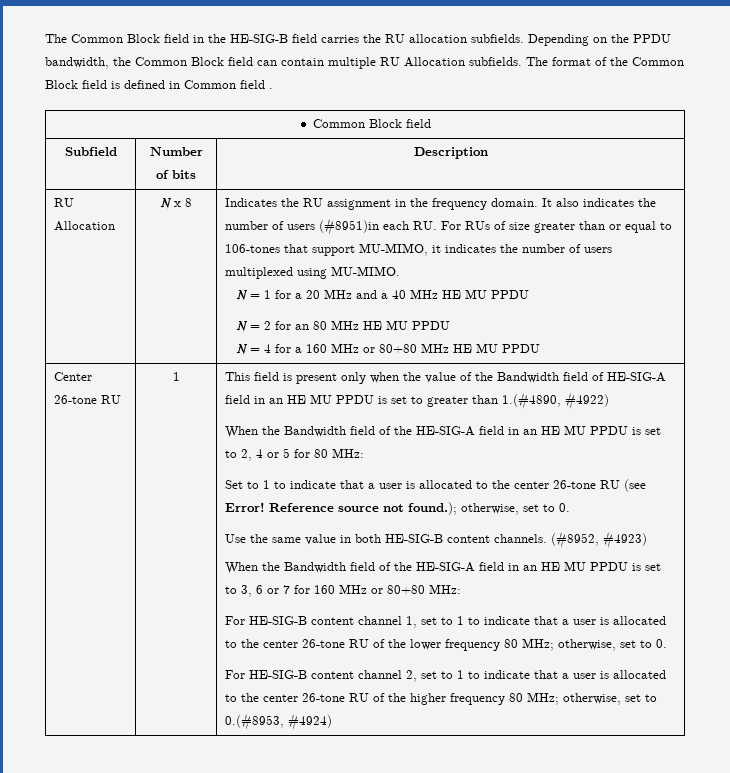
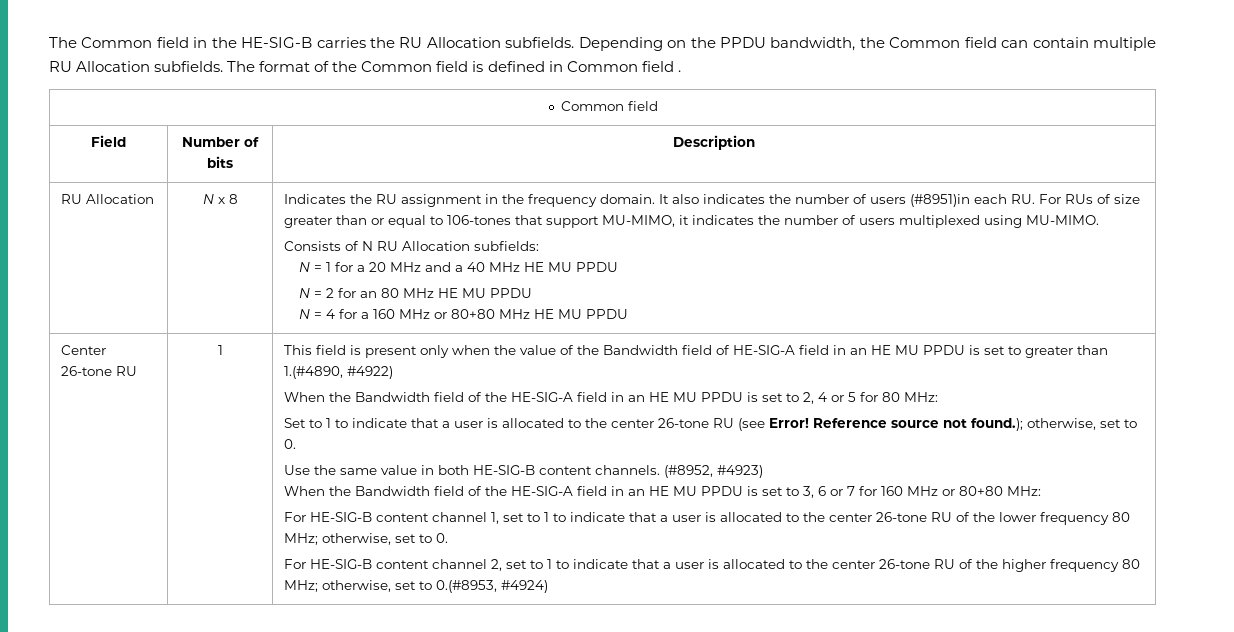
[127,34,160,43] Block -> (153, 42) none
[292,34,317,43] field -> (313, 42) none
[409,34,467,43] allocation -> [426,37,501,48] Allocation
[191,57,224,66] Block -> (961, 42) none
[45,80,78,89] Block -> (433, 66) none
[369,119,403,128] Block -> (625, 106) none
[64,147,117,156] Subfield -> [91,135,126,147] Field
(400, 271) none -> [283,241,539,251] // Consists of N RU Allocation subfields:

